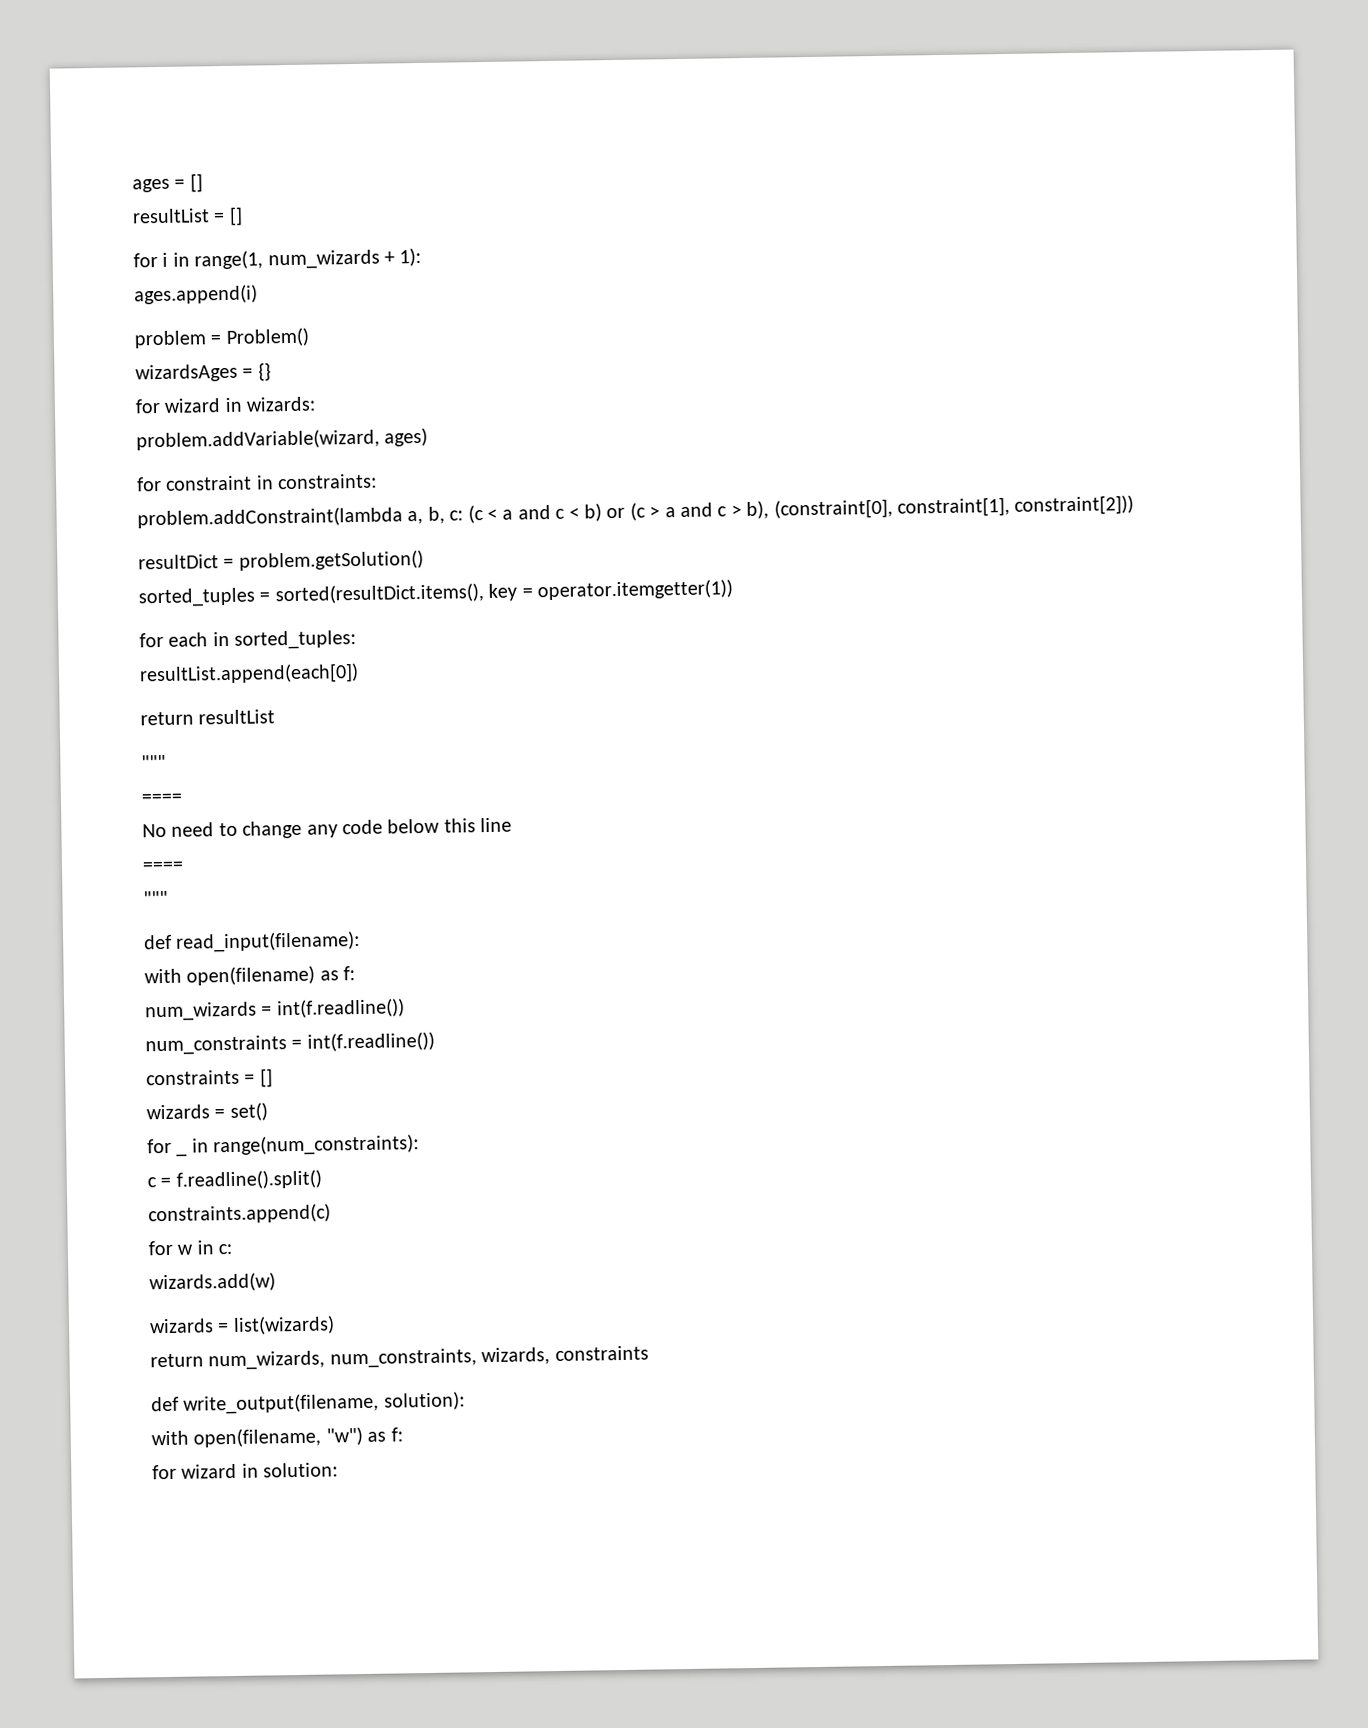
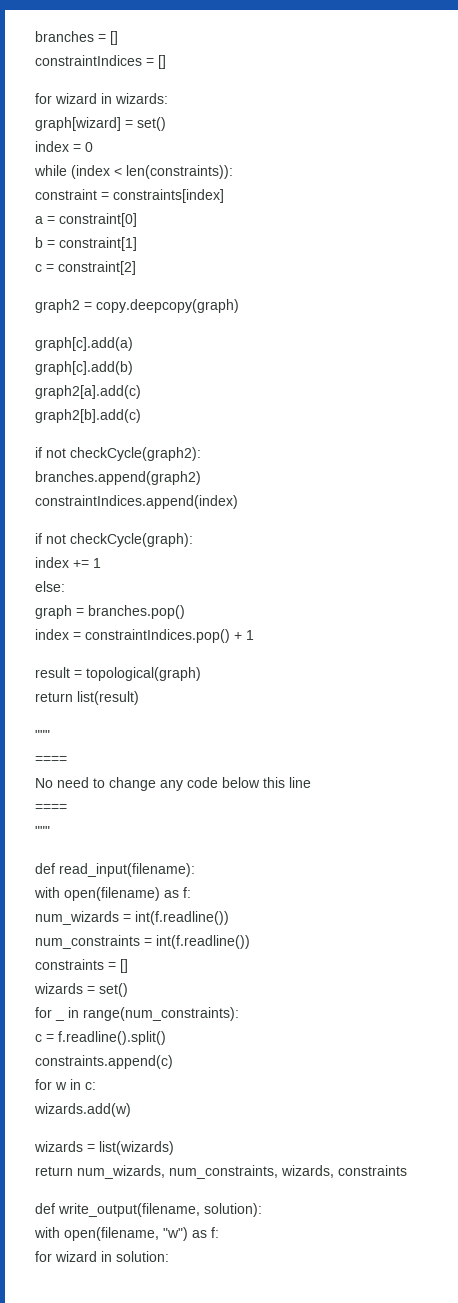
[132,173,203,193] [132,208,210,224] ages = [] // resultList -> [35,31,118,45] [35,55,142,66] branches = [] // constraintIndices
[162,247,422,270] [134,284,258,305] [134,327,309,349] [135,362,271,383] [135,396,316,414] [136,427,429,451] [136,473,378,492] [137,495,1135,529] [138,549,424,571] [138,579,733,608] [139,630,357,650] [139,662,359,686] [140,709,276,726] i in range(1, num_wizards + 1): // ages.append(i) // problem = Problem() // wizardsAges = {} // for wizard in wizards: // problem.addVariable(wizard, ages) // for constraint in constraints: // problem.addConstraint(lambda a, b, c: (c < a and c < b) or (c > a and c > b), (constraint[0], constraint[1], constraint[2])) // resultDict = problem.getSolution() // sorted_tuples = sorted(resultDict.items(), key = operator.itemgetter(1)) // for each in sorted_tuples: // resultList.append(each[0]) // return resultList -> [55,93,168,104] [35,117,166,131] [35,141,93,152] [34,165,233,179] [35,189,224,203] [35,213,137,227] [35,237,137,251] [35,261,136,275] [35,299,239,313] [35,337,133,351] [35,361,133,375] [35,385,141,399] [35,409,141,423] [35,447,201,461] [35,471,201,485] [35,495,238,509] [35,533,193,547] [35,557,101,568] [35,581,65,592] [35,605,185,619] [35,629,254,643] [35,667,201,681] [35,691,139,705] wizard in wizards: // graph[wizard] = set() // index = 0 // while (index < len(constraints)): // constraint = constraints[index] // a = constraint[0] // b = constraint[1] // c = constraint[2] // graph2 = copy.deepcopy(graph) // graph[c].add(a) // graph[c].add(b) // graph2[a].add(c) // graph2[b].add(c) // if not checkCycle(graph2): // branches.append(graph2) // constraintIndices.append(index) // if not checkCycle(graph): // index += 1 // else: // graph = branches.pop() // index = constraintIndices.pop() + 1 // result = topological(graph) // return list(result)

